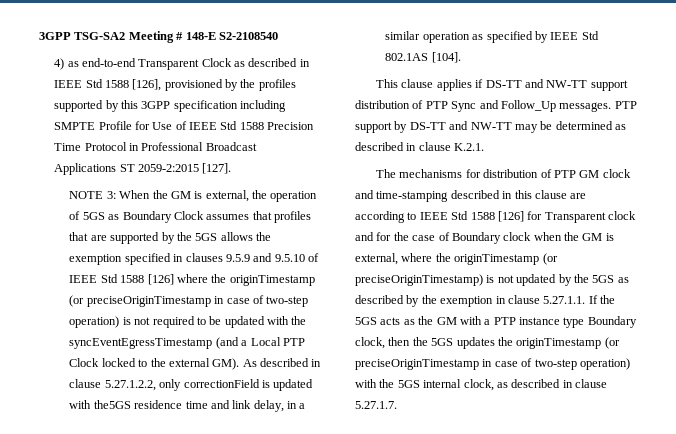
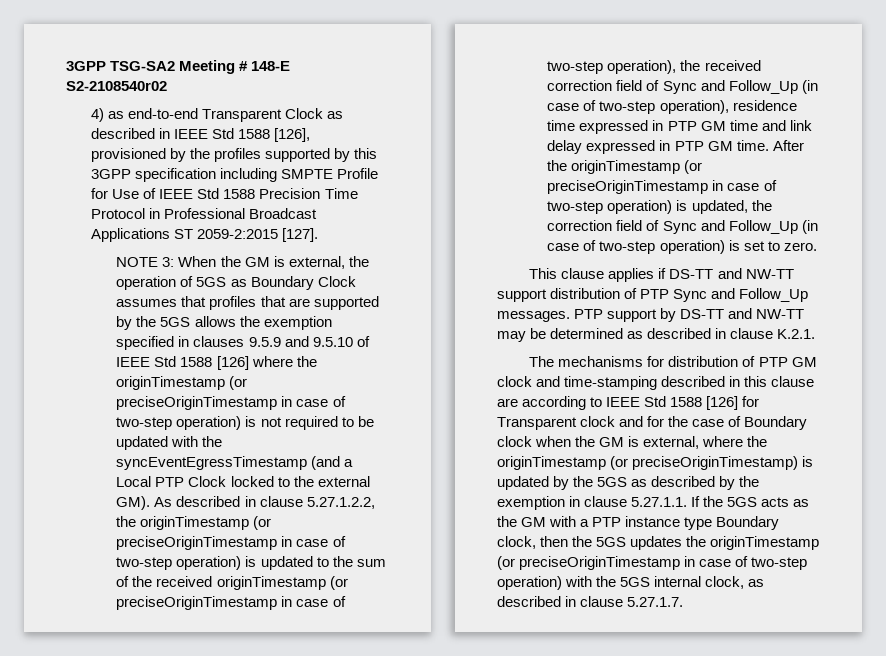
[218,32,278,40] S2-2108540 -> [66,81,167,91] S2-2108540r02
[159,379,314,391] [69,400,306,412] [385,31,599,43] [385,52,461,63] only correctionField is updated with the5GS residence time and link delay, in a similar operation as specified by IEEE Std 802.1AS [104]. -> [116,516,272,530] [116,536,346,550] [116,556,386,570] [116,576,348,590] [116,596,346,610] [547,60,761,74] [547,80,818,94] [547,100,797,114] [547,120,812,134] [547,140,804,154] [547,160,703,174] [547,180,777,194] [547,200,772,214] [547,220,818,234] [547,240,817,254] the originTimestamp (or preciseOriginTimestamp in case of two-step operation) is updated to the sum of the received originTimestamp (or preciseOriginTimestamp in case of two-step operation), the received correction field of Sync and Follow_Up (in case of two-step operation), residence time expressed in PTP GM time and link delay expressed in PTP GM time. After the originTimestamp (or preciseOriginTimestamp in case of two-step operation) is updated, the correction field of Sync and Follow_Up (in case of two-step operation) is set to zero.
[497,275,514,283] not -> (814, 461) none

